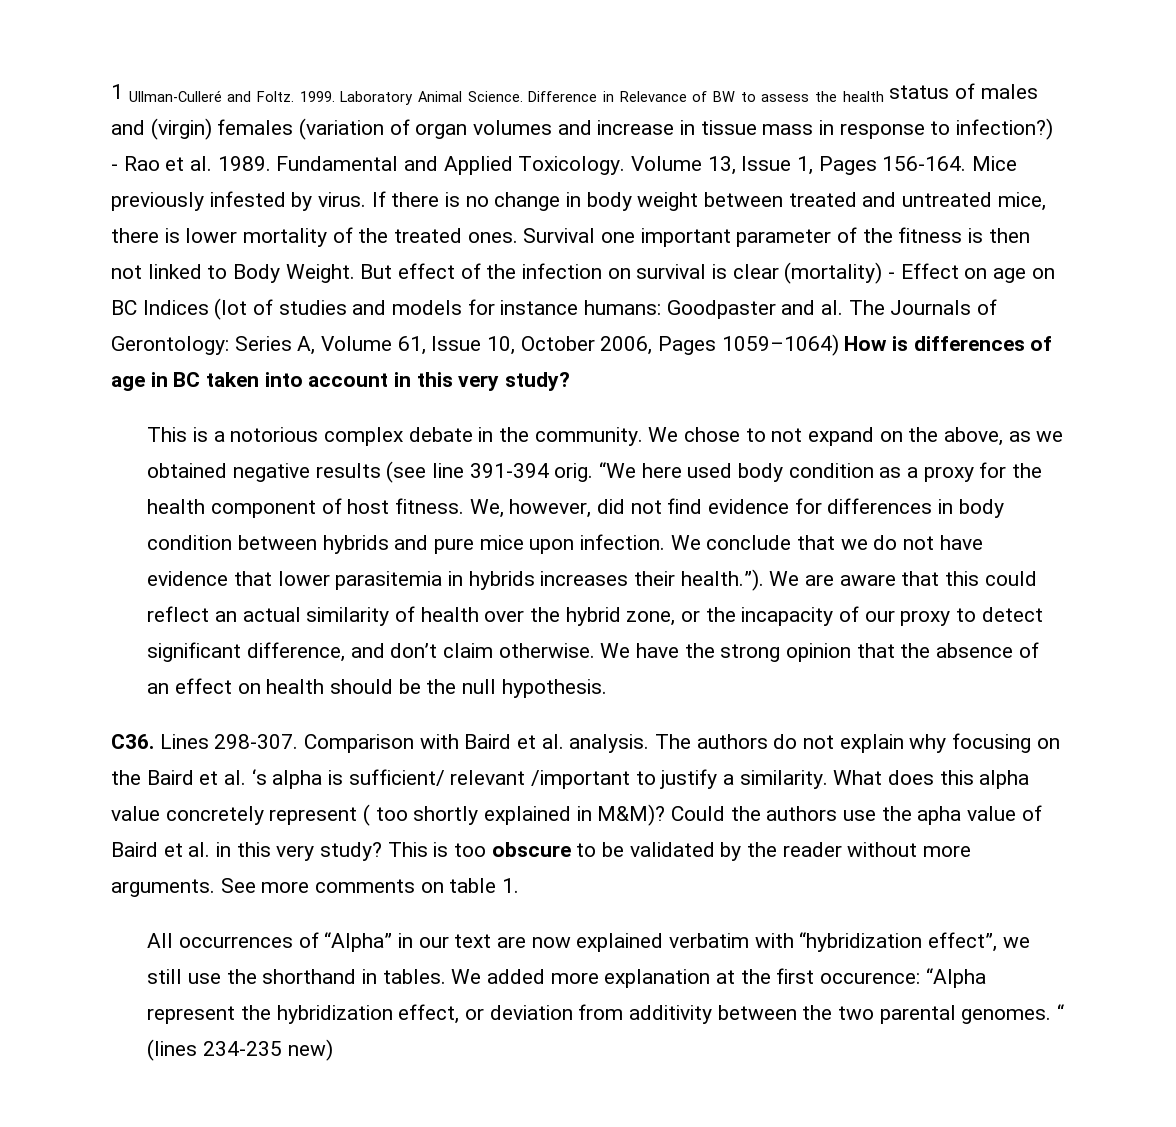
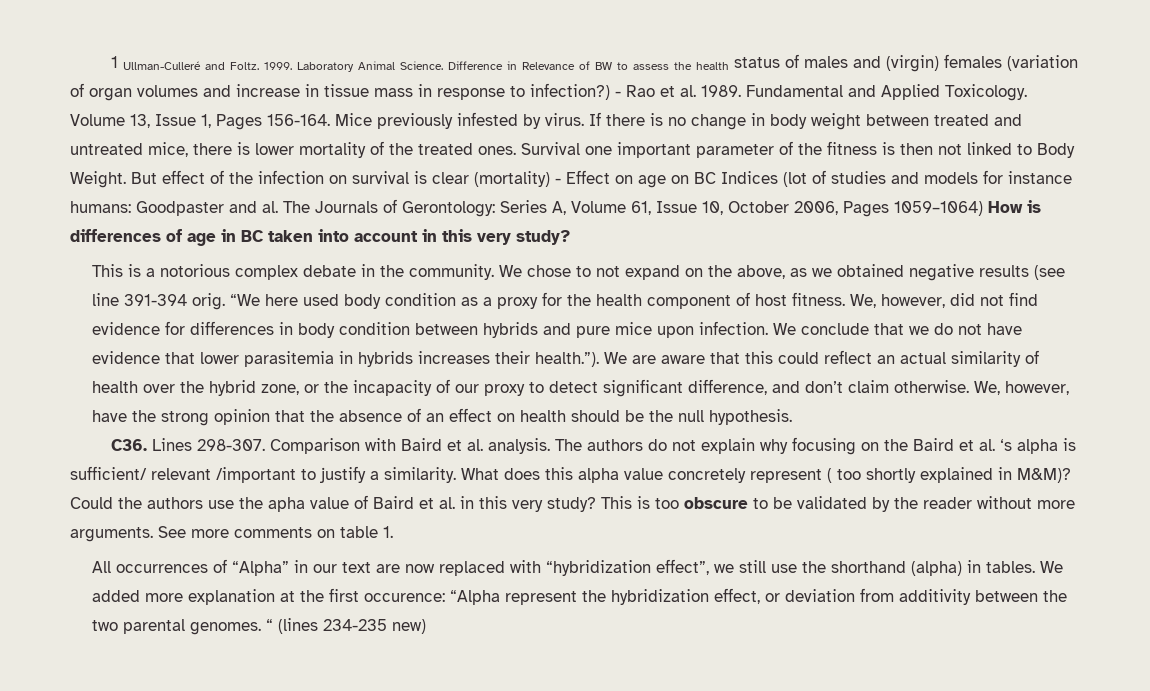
[600,643,631,658] We -> [974,381,1070,395] We, however,
[576,933,749,952] explained verbatim -> [439,561,506,576] replaced
(357, 976) none -> [911,561,963,576] (alpha)

